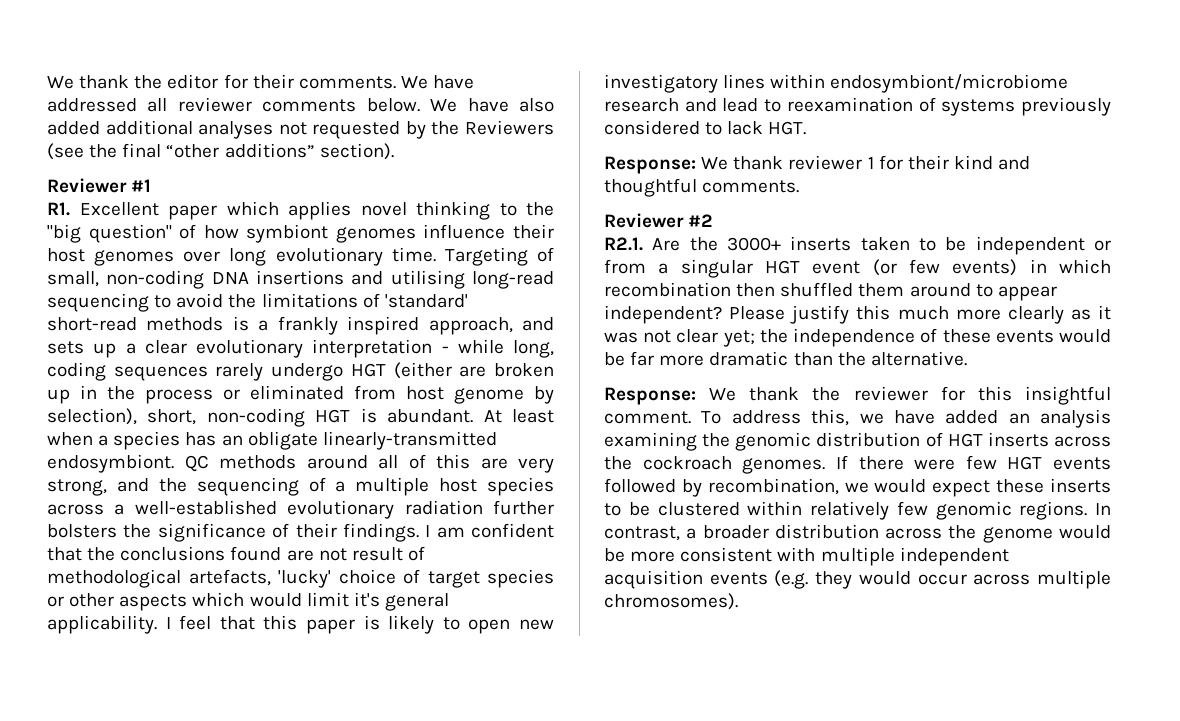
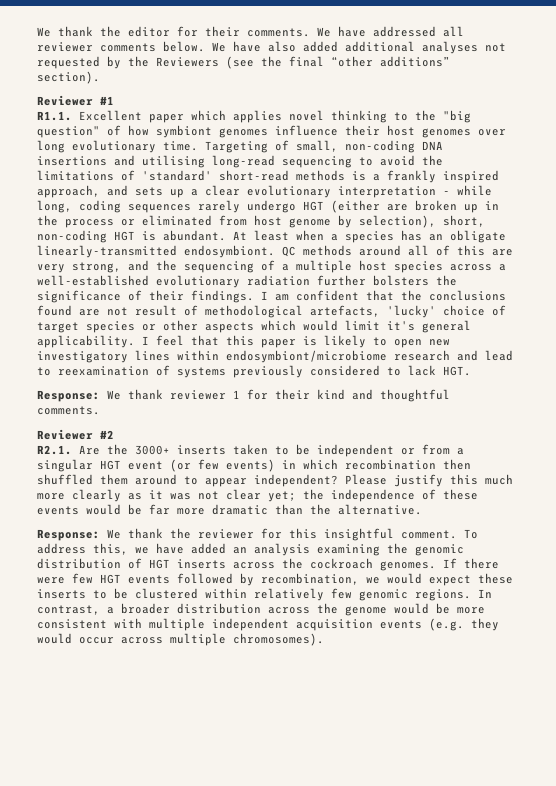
[47,202,70,216] R1. -> [37,111,72,121] R1.1.

